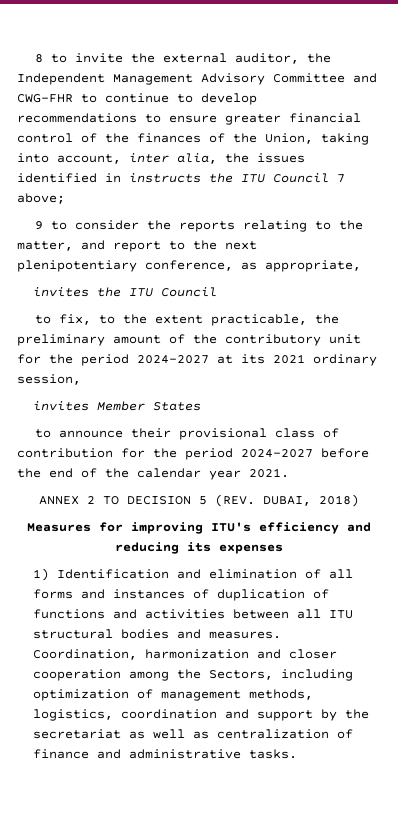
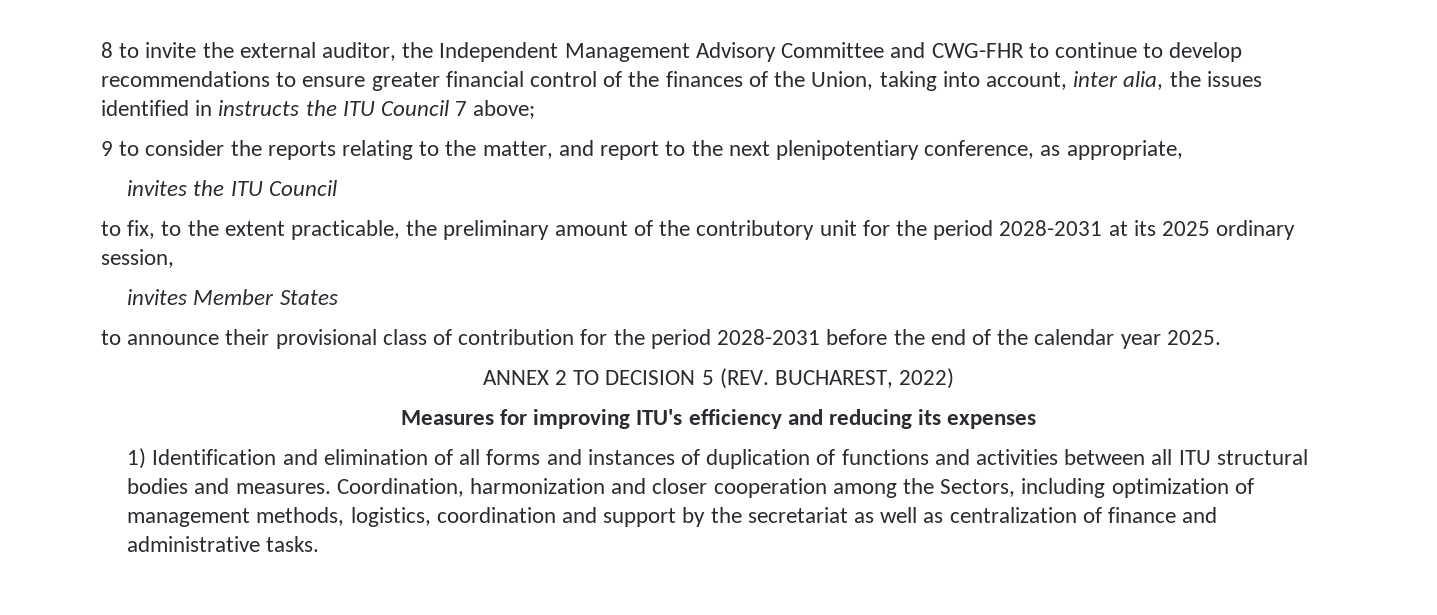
[137,355,209,364] 2024-2027 -> [999,220,1103,236] 2028-2031
[273,354,305,364] 2021 -> [1161,221,1210,236] 2025
[241,449,313,458] 2024-2027 -> [717,329,821,345] 2028-2031
[249,468,289,478] 2021. -> [1166,330,1221,345] 2025.
[263,494,359,507] DUBAI, 2018) -> [775,368,955,389] BUCHAREST, 2022)

